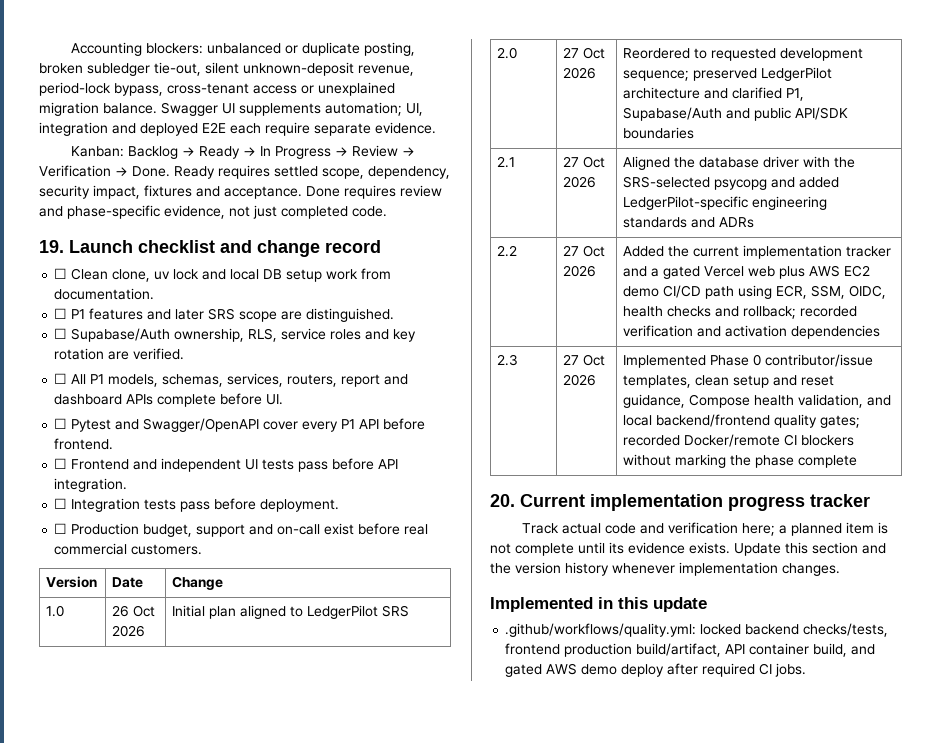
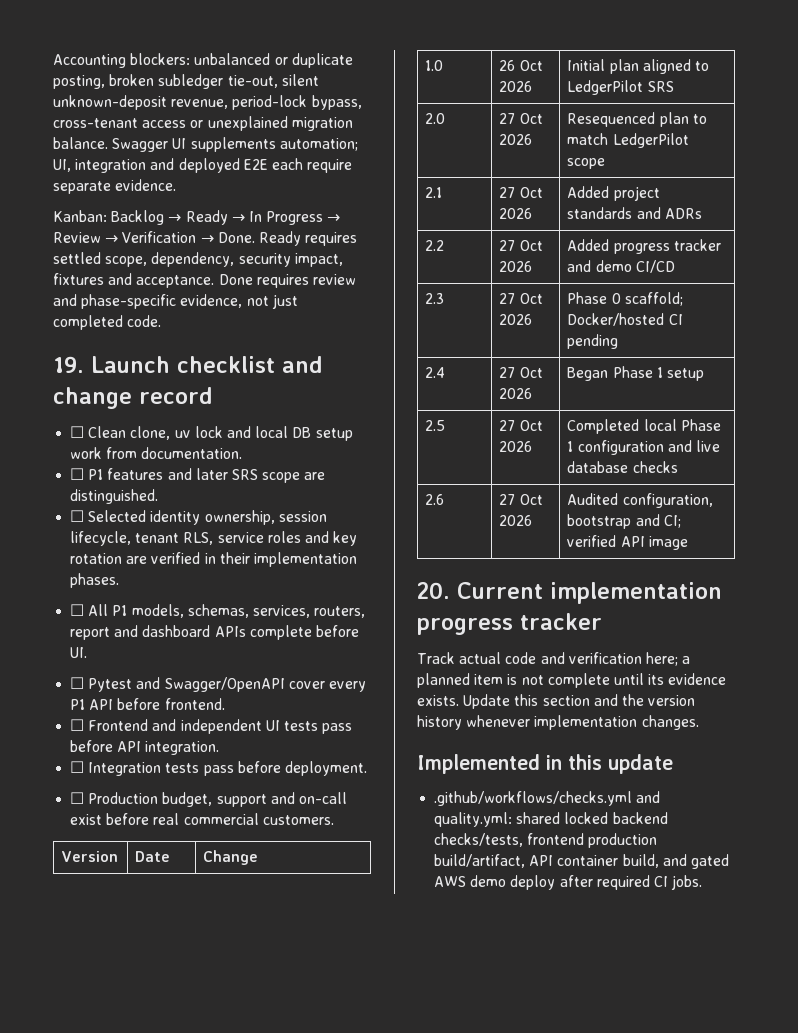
[71,328,245,342] Supabase/Auth ownership, -> [88,510,327,525] [70,531,180,546] Selected identity ownership, session lifecycle, tenant
[133,348,185,360] verified. -> [151,552,357,567] [70,573,120,588] verified in their implementation phases.
[623,48,864,61] [623,67,833,81] [623,87,805,101] [623,107,849,121] [623,127,695,139] [497,156,516,168] [563,156,606,168] [563,176,597,188] [623,156,856,170] [623,176,840,190] [623,196,828,210] Reordered to requested development sequence; preserved LedgerPilot architecture and clarified P1, Supabase/Auth and public API/SDK boundaries // 2.1 | 27 Oct 2026 | Aligned the database driver with the SRS-selected psycopg and added LedgerPilot-specific engineering -> [567,112,707,127] [567,133,689,148] [567,158,606,169] [425,187,443,198] [499,187,543,198] [499,208,533,219] [567,186,660,201] Resequenced plan to match LedgerPilot scope // 2.1 | 27 Oct 2026 | Added project
[668,245,892,259] [623,265,871,279] [623,285,887,299] [623,306,858,319] [623,325,881,339] the current implementation tracker and a gated Vercel web plus AWS EC2 demo CI/CD path using ECR, SSM, OIDC, health checks and rollback; recorded verification and activation dependencies -> [613,239,721,254] [567,260,675,273] progress tracker and demo CI/CD
[623,355,707,368] Implemented -> (533, 319) none
[765,354,874,367] [623,375,835,388] [623,394,892,408] [623,414,861,428] [623,434,855,447] [623,454,858,468] contributor/issue templates, clean setup and reset guidance, Compose health validation, and local backend/frontend quality gates; recorded Docker/remote CI blockers without marking the phase complete -> [624,292,683,306] [567,313,683,326] [567,334,619,349] [425,367,446,378] [499,367,543,378] [499,388,533,399] [567,366,704,381] [425,420,446,431] [499,420,543,431] [499,441,533,452] [567,419,721,434] [567,440,720,455] [567,461,678,473] [425,494,445,505] [499,494,543,505] [499,515,533,526] [567,493,713,508] [567,514,681,529] [567,535,688,550] scaffold; Docker/hosted CI pending // 2.4 | 27 Oct 2026 | Began Phase 1 setup // 2.5 | 27 Oct 2026 | Completed local Phase 1 configuration and live database checks // 2.6 | 27 Oct 2026 | Audited configuration, bootstrap and CI; verified API image
[505,623,697,637] .github/workflows/quality.yml: -> [434,791,661,806] [434,812,561,827] .github/workflows/checks.yml and quality.yml: shared

